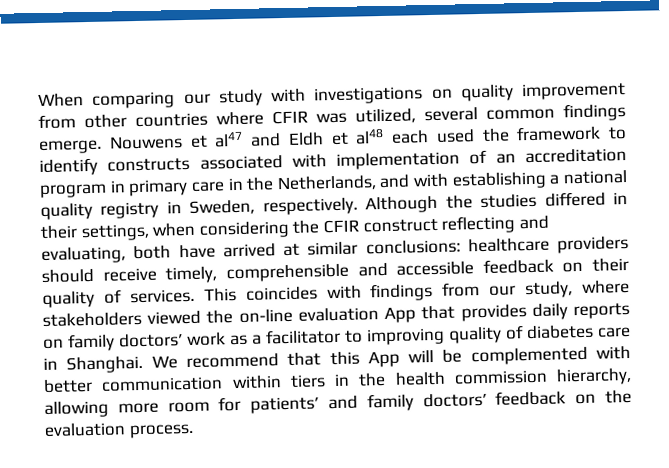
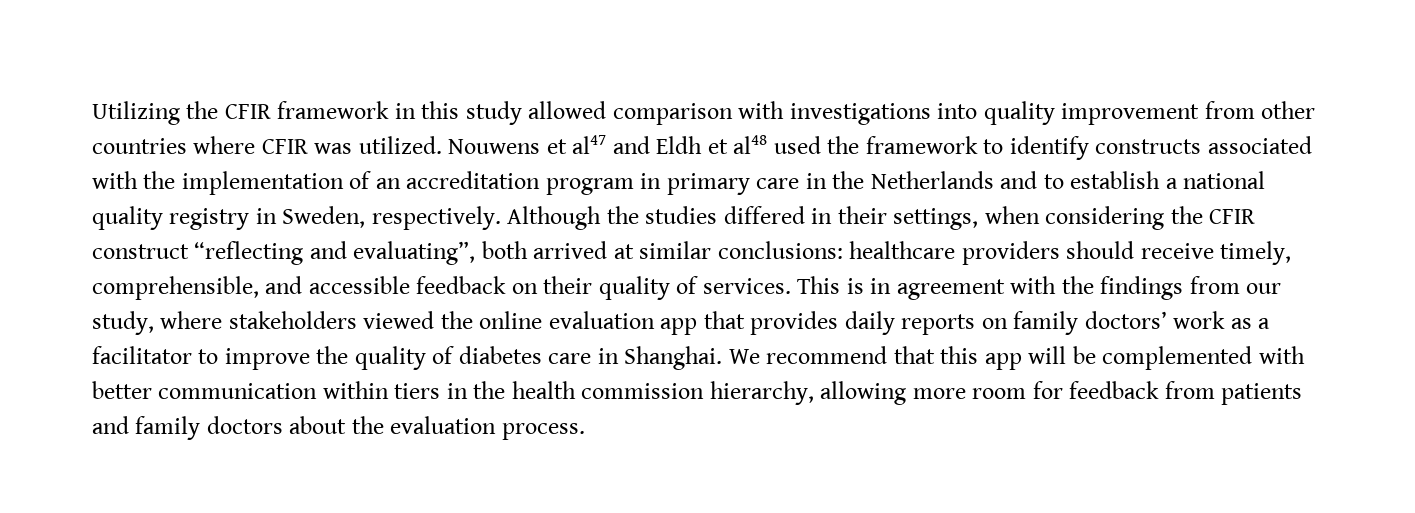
[38,89,263,109] When comparing our study -> [92,101,733,125] Utilizing the CFIR framework in this study allowed comparison
[431,88,453,99] on -> [937,103,978,119] into
[355,103,626,124] [39,139,102,155] utilized, several common findings emerge. -> [358,136,442,154] utilized.
[391,130,429,144] each -> (768, 144) none
(327, 161) none -> [143,171,176,189] the
[276,171,547,192] Netherlands, and with establishing -> [870,171,1161,189] Netherlands and to establish
[441,215,549,234] [41,244,216,264] reflecting and evaluating, both have -> [194,241,528,265] “reflecting and evaluating”, both
[225,263,349,283] comprehensible -> [92,276,259,300] comprehensible,
[245,285,362,301] coincides with -> [846,276,1094,300] is in agreement with the
[238,306,417,323] on-line evaluation App -> [479,311,698,335] online evaluation app
[366,327,445,346] improving -> [224,346,349,370] improve the
[367,350,400,368] App -> [984,353,1022,370] app
[250,390,597,414] patients’ and family doctors’ feedback on -> [1069,381,1303,405] [92,416,347,440] feedback from patients and family doctors about

